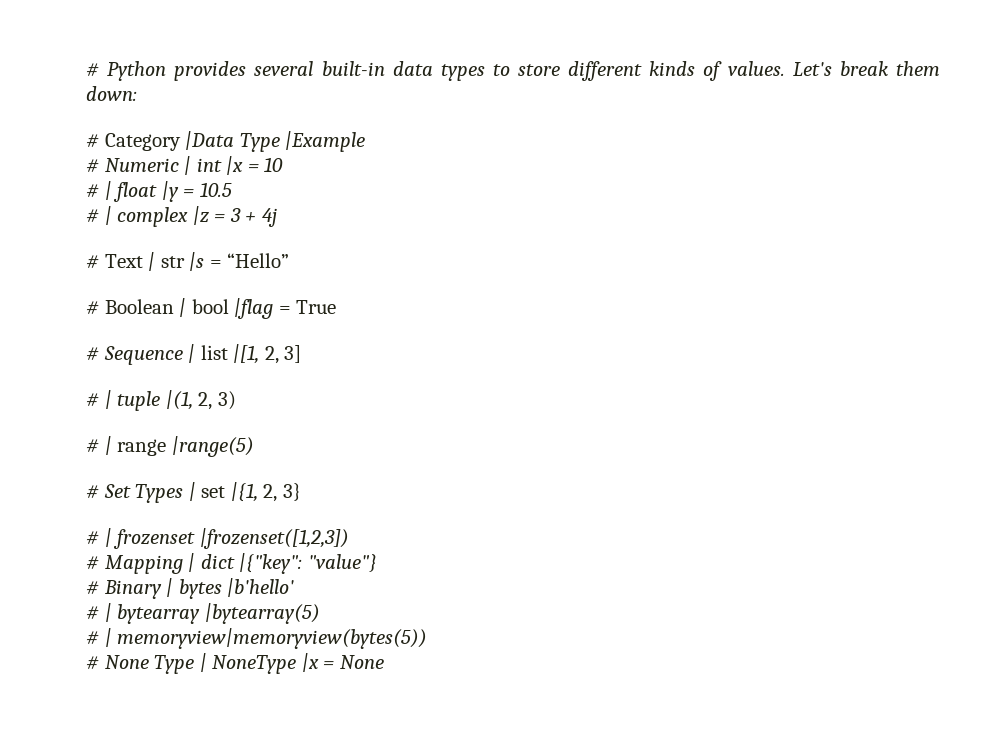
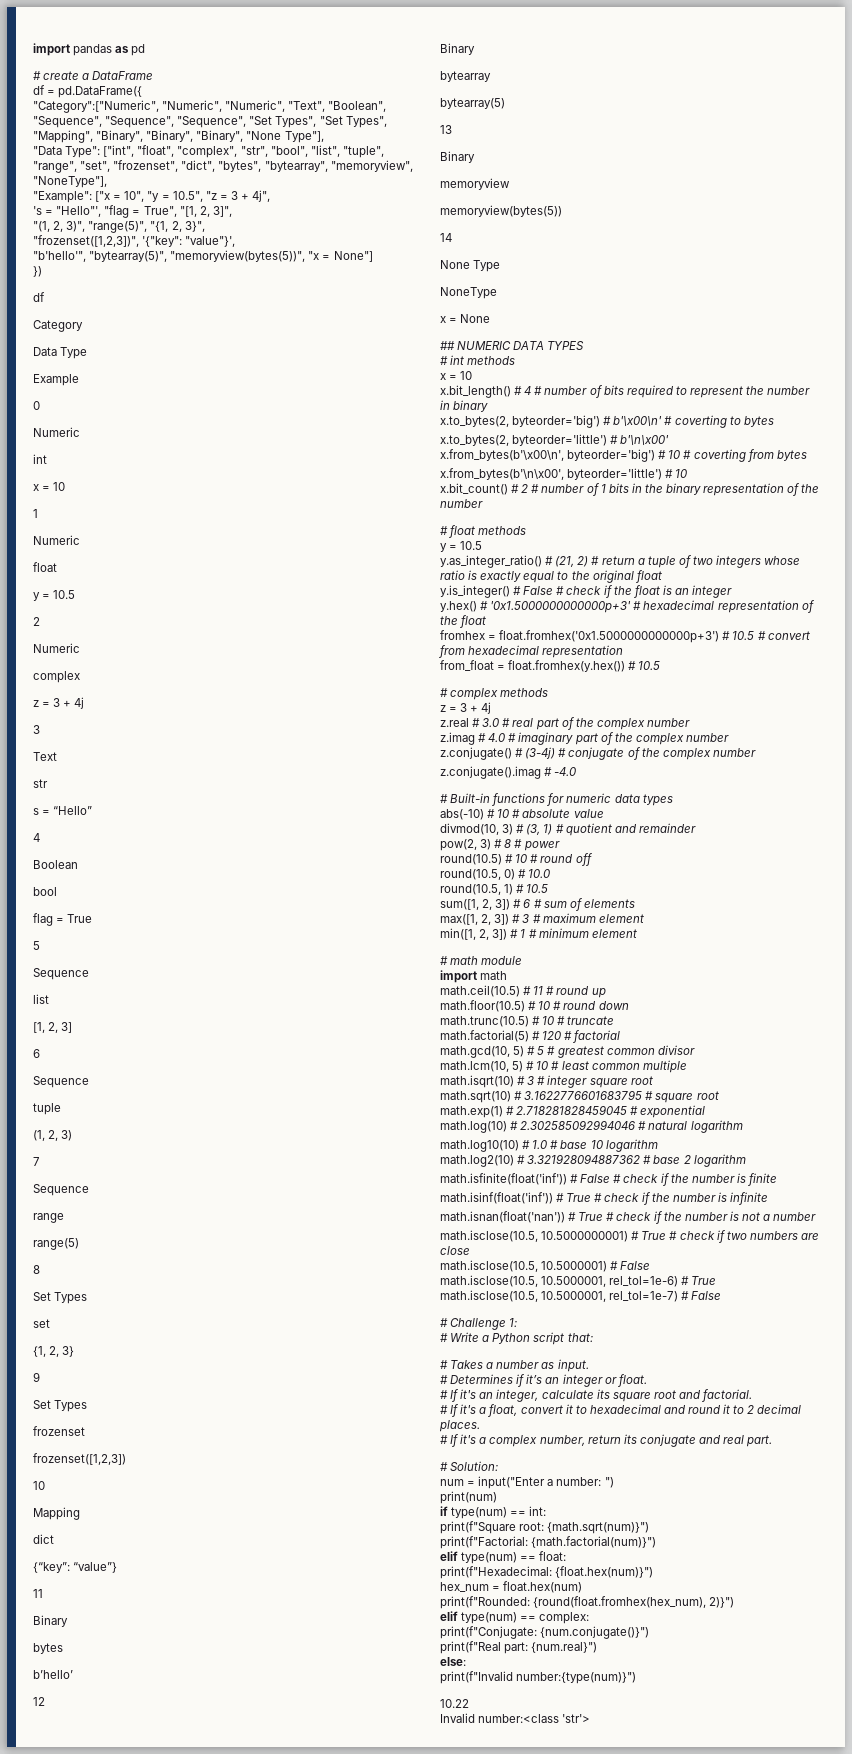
[86,61,940,81] [86,86,137,101] [86,134,99,147] # Python provides several built-in data types to store different kinds of values. Let's break them down: // # -> [33,43,146,56] [33,71,154,80] [33,85,143,98] [33,100,387,113] [33,116,387,128] [33,130,324,143] [33,145,384,158] [33,160,413,173] [33,176,107,188] [33,190,271,203] [33,205,232,218] [33,221,205,233] [33,235,236,247] [33,250,373,262] [33,266,42,277] [33,292,45,302] import pandas as pd // # create a DataFrame // df = pd.DataFrame({ // "Category":["Numeric", "Numeric", "Numeric", "Text", "Boolean", "Sequence", "Sequence", "Sequence", "Set Types", "Set Types", "Mapping", "Binary", "Binary", "Binary", "None Type"], // "Data Type": ["int", "float", "complex", "str", "bool", "list", "tuple", "range", "set", "frozenset", "dict", "bytes", "bytearray", "memoryview", "NoneType"], // "Example": ["x = 10", "y = 10.5", "z = 3 + 4j", // 's = "Hello"', "flag = True", "[1, 2, 3]", // "(1, 2, 3)", "range(5)", "{1, 2, 3}", // "frozenset([1,2,3])", '{"key": "value"}', // "b'hello'", "bytearray(5)", "memoryview(bytes(5))", "x = None"] // }) // df //
[185,131,366,152] [86,156,284,175] [86,181,232,202] [86,206,277,227] [86,255,99,268] |Data Type |Example // # Numeric | int |x = 10 // # | float |y = 10.5 // # | complex |z = 3 + 4j // # -> [33,347,88,359] [33,374,79,386] [33,401,40,410] [33,427,80,437] [33,454,47,464] [33,482,66,491] [33,509,38,518] [33,535,80,545] [33,562,57,572] [33,590,76,601] [33,617,40,626] [33,643,80,653] [33,671,80,683] [33,697,85,709] [33,725,40,734] // Data Type // Example // 0 // Numeric // int // x = 10 // 1 // Numeric // float // y = 10.5 // 2 // Numeric // complex // z = 3 + 4j // 3 //
[148,252,156,271] | -> (57, 756) //
[189,252,205,271] |s -> [33,808,39,815] // s
[86,301,99,314] # -> [33,833,40,842] 4 //
[179,298,187,317] | -> (78, 864) //
[234,298,274,319] |flag -> [33,913,53,926] // flag
[86,344,196,365] # Sequence | -> [33,941,40,950] [33,968,89,980] 5 // Sequence //
[233,344,260,364] |[1, -> [33,1022,45,1033] // [1,
[86,390,193,411] # | tuple |(1, -> [33,1049,40,1058] [33,1076,89,1088] [33,1103,61,1115] [33,1130,45,1141] 6 // Sequence // tuple // (1,
[86,436,112,455] # | -> [33,1157,40,1166] [33,1184,89,1196] 7 // Sequence //
[171,436,254,457] [86,482,196,503] |range(5) // # Set Types | -> [33,1238,79,1250] [33,1265,40,1274] [33,1292,88,1304] // range(5) // 8 // Set Types //
[230,482,258,502] |{1, -> [33,1346,46,1357] // {1,
[86,528,349,549] [86,553,377,574] [86,578,295,599] [86,603,320,624] [86,628,428,649] [86,653,384,674] # | frozenset |frozenset([1,2,3]) // # Mapping | dict |{"key": "value"} // # Binary | bytes |b'hello' // # | bytearray |bytearray(5) // # | memoryview|memoryview(bytes(5)) // # None Type | NoneType |x = None -> [33,1372,40,1382] [33,1400,88,1412] [33,1426,85,1436] [33,1453,126,1465] [33,1481,45,1490] [33,1507,80,1520] [33,1534,54,1544] [33,1562,118,1573] [33,1589,43,1598] [33,1615,68,1627] [33,1643,63,1654] [33,1670,73,1679] [33,1697,45,1706] [440,43,475,55] [440,71,491,82] [440,98,505,109] [440,125,452,134] [440,151,475,163] [440,178,510,190] [440,205,562,217] [440,233,452,242] [440,260,501,272] [440,287,497,299] [440,314,491,323] [440,341,585,350] [440,355,516,365] [440,371,473,380] [440,385,811,398] [440,400,489,412] [440,415,774,428] [440,434,670,446] [440,449,807,462] [440,468,689,480] [440,483,820,496] [440,499,483,508] [440,525,527,538] [440,541,483,552] [440,555,801,568] [440,570,662,583] [440,585,733,598] [440,600,815,613] [440,615,487,628] [440,630,810,643] [439,645,624,658] [440,660,661,672] [440,688,549,700] [440,702,492,714] [440,717,690,730] [440,732,729,745] [440,747,756,760] [440,766,578,779] [440,793,673,806] [440,809,604,820] [440,823,696,836] [440,839,560,851] [440,853,593,866] [440,869,552,880] [440,884,549,895] [440,898,635,911] [440,913,644,925] [440,928,637,940] [440,956,523,965] [440,970,508,983] [440,985,606,998] [440,1000,629,1012] [440,1016,615,1027] [440,1030,621,1043] [440,1045,695,1058] [440,1060,687,1073] [440,1075,653,1088] [440,1090,719,1103] [440,1105,706,1118] [440,1120,743,1133] [440,1139,658,1152] [440,1154,746,1167] [440,1173,777,1186] [440,1192,768,1205] [440,1211,817,1224] [440,1230,819,1243] [440,1246,470,1255] [440,1260,651,1272] [440,1275,717,1287] [440,1290,722,1302] [440,1318,518,1330] [440,1332,593,1345] [440,1359,589,1372] [440,1374,647,1387] [440,1389,753,1402] [440,1404,802,1417] [439,1420,480,1432] [440,1434,773,1447] [440,1461,499,1471] [440,1476,614,1489] [440,1491,497,1504] [440,1506,547,1519] [440,1521,650,1534] [440,1536,657,1549] [440,1551,567,1564] [440,1566,654,1579] [440,1581,583,1593] [440,1596,735,1609] [440,1611,590,1624] [440,1626,650,1639] [440,1641,598,1654] [440,1657,466,1666] [440,1671,637,1684] [440,1699,469,1708] [440,1713,591,1723] 9 // Set Types // frozenset // frozenset([1,2,3]) // 10 // Mapping // dict // {“key”: “value”} // 11 // Binary // bytes // b’hello’ // 12 // Binary // bytearray // bytearray(5) // 13 // Binary // memoryview // memoryview(bytes(5)) // 14 // None Type // NoneType // x = None // ## NUMERIC DATA TYPES // # int methods // x = 10 // x.bit_length() # 4 # number of bits required to represent the number in binary // x.to_bytes(2, byteorder='big') # b'\x00\n' # coverting to bytes // x.to_bytes(2, byteorder='little') # b'\n\x00' // x.from_bytes(b'\x00\n', byteorder='big') # 10 # coverting from bytes // x.from_bytes(b'\n\x00', byteorder='little') # 10 // x.bit_count() # 2 # number of 1 bits in the binary representation of the number // # float methods // y = 10.5 // y.as_integer_ratio() # (21, 2) # return a tuple of two integers whose ratio is exactly equal to the original float // y.is_integer() # False # check if the float is an integer // y.hex() # '0x1.5000000000000p+3' # hexadecimal representation of the float // fromhex = float.fromhex('0x1.5000000000000p+3') # 10.5 # convert from hexadecimal representation // from_float = float.fromhex(y.hex()) # 10.5 // # complex methods // z = 3 + 4j // z.real # 3.0 # real part of the complex number // z.imag # 4.0 # imaginary part of the complex number // z.conjugate() # (3-4j) # conjugate of the complex number // z.conjugate().imag # -4.0 // # Built-in functions for numeric data types // abs(-10) # 10 # absolute value // divmod(10, 3) # (3, 1) # quotient and remainder // pow(2, 3) # 8 # power // round(10.5) # 10 # round off // round(10.5, 0) # 10.0 // round(10.5, 1) # 10.5 // sum([1, 2, 3]) # 6 # sum of elements // max([1, 2, 3]) # 3 # maximum element // min([1, 2, 3]) # 1 # minimum element // # math module // import math // math.ceil(10.5) # 11 # round up // math.floor(10.5) # 10 # round down // math.trunc(10.5) # 10 # truncate // math.factorial(5) # 120 # factorial // math.gcd(10, 5) # 5 # greatest common divisor // math.lcm(10, 5) # 10 # least common multiple // math.isqrt(10) # 3 # integer square root // math.sqrt(10) # 3.1622776601683795 # square root // math.exp(1) # 2.718281828459045 # exponential // math.log(10) # 2.302585092994046 # natural logarithm // math.log10(10) # 1.0 # base 10 logarithm // math.log2(10) # 3.321928094887362 # base 2 logarithm // math.isfinite(float('inf')) # False # check if the number is finite // math.isinf(float('inf')) # True # check if the number is infinite // math.isnan(float('nan')) # True # check if the number is not a number // math.isclose(10.5, 10.5000000001) # True # check if two numbers are close // math.isclose(10.5, 10.5000001) # False // math.isclose(10.5, 10.5000001, rel_tol=1e-6) # True // math.isclose(10.5, 10.5000001, rel_tol=1e-7) # False // # Challenge 1: // # Write a Python script that: // # Takes a number as input. // # Determines if it’s an integer or float. // # If it's an integer, calculate its square root and factorial. // # If it's a float, convert it to hexadecimal and round it to 2 decimal places. // # If it's a complex number, return its conjugate and real part. // # Solution: // num = input("Enter a number: ") // print(num) // if type(num) == int: // print(f"Square root: {math.sqrt(num)}") // print(f"Factorial: {math.factorial(num)}") // elif type(num) == float: // print(f"Hexadecimal: {float.hex(num)}") // hex_num = float.hex(num) // print(f"Rounded: {round(float.fromhex(hex_num), 2)}") // elif type(num) == complex: // print(f"Conjugate: {num.conjugate()}") // print(f"Real part: {num.real}") // else: // print(f"Invalid number:{type(num)}") // 10.22 // Invalid number:<class 'str'>

